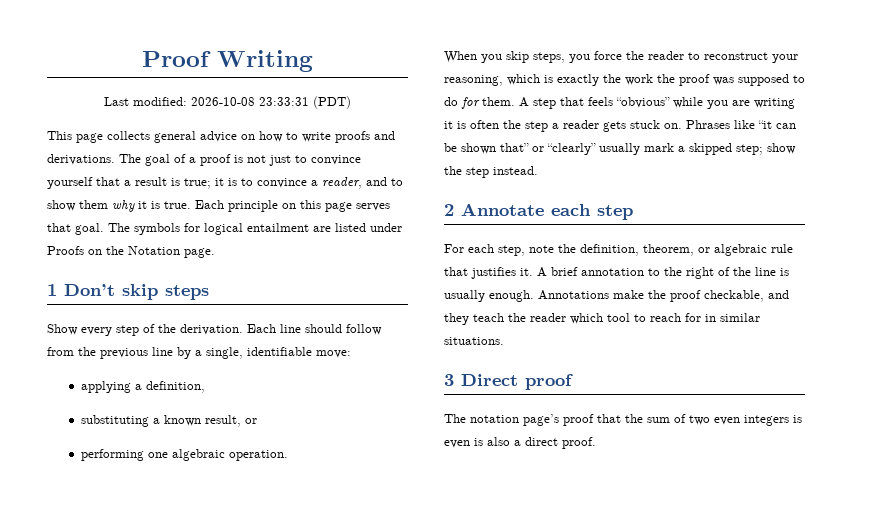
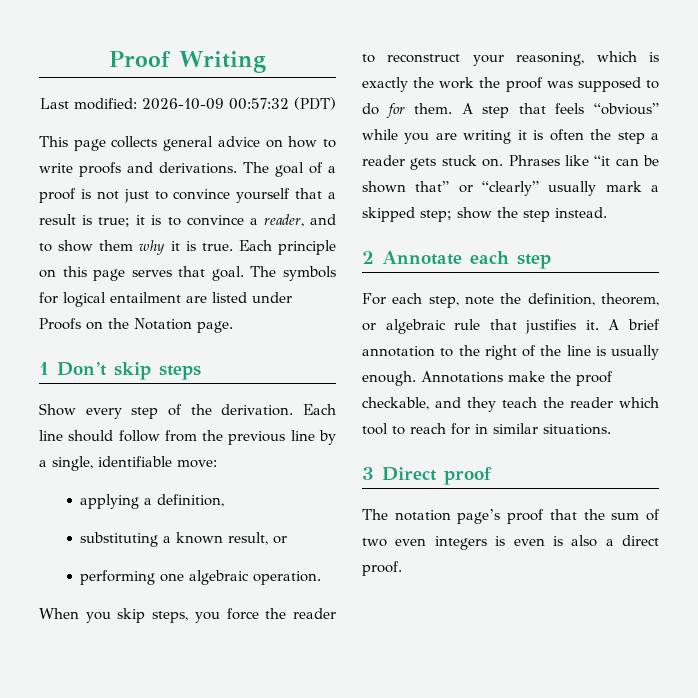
[191,97,309,106] 2026-10-08 23:33:31 -> [141,98,289,110] 2026-10-09 00:57:32

